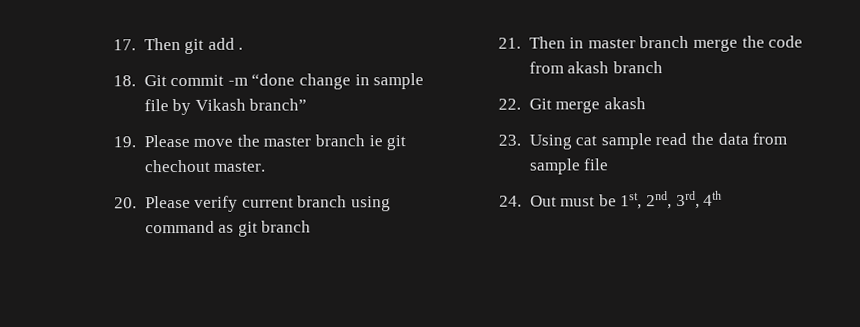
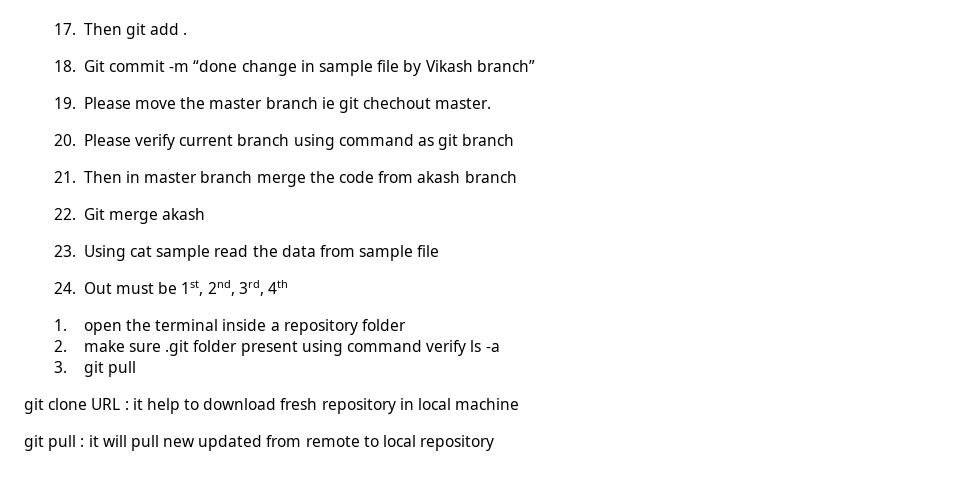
(723, 198) none -> [53,319,406,335] [53,340,500,356] [53,361,137,377] [24,398,520,414] [24,435,495,451] // 1. open the terminal inside a repository folder // 2. make sure .git folder present using command verify ls -a // 3. git pull // git clone URL : it help to download fresh repository in local machine // git pull : it will pull new updated from remote to local repository

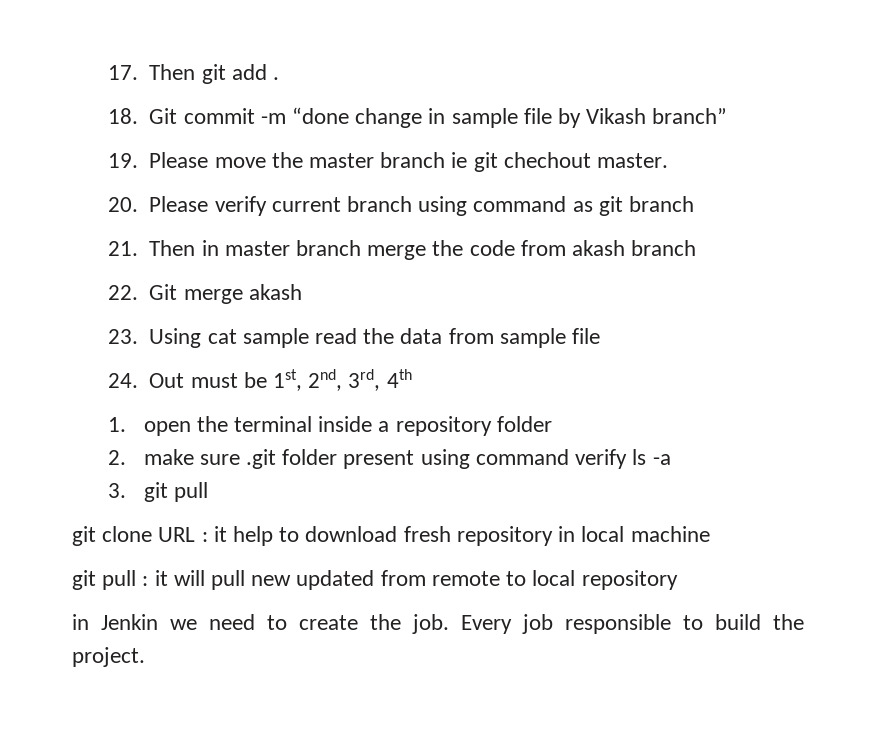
(495, 443) none -> [72,614,804,634] [72,647,145,667] // in Jenkin we need to create the job. Every job responsible to build the project.

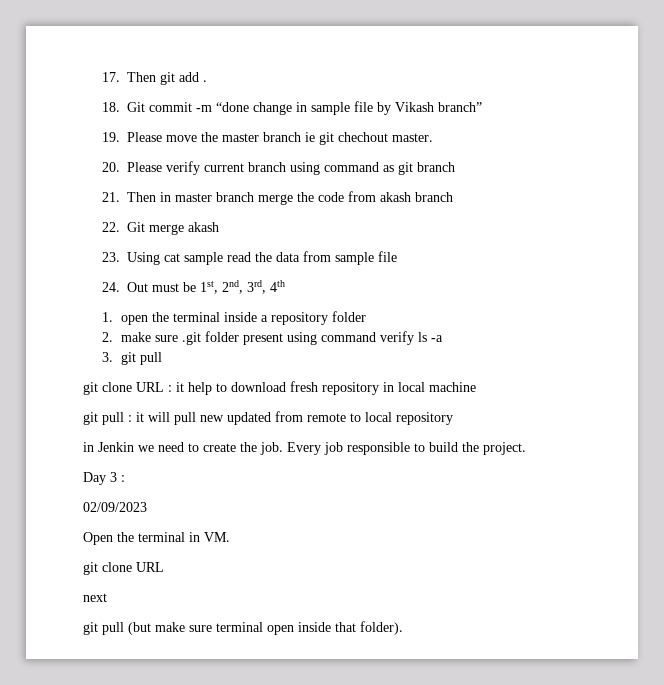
(145, 657) none -> [83,472,125,485] [83,502,147,512] [83,532,230,545] [83,562,164,575] [83,593,107,602] [83,621,403,635] // Day 3 : // 02/09/2023 // Open the terminal in VM. // git clone URL // next // git pull (but make sure terminal open inside that folder).

